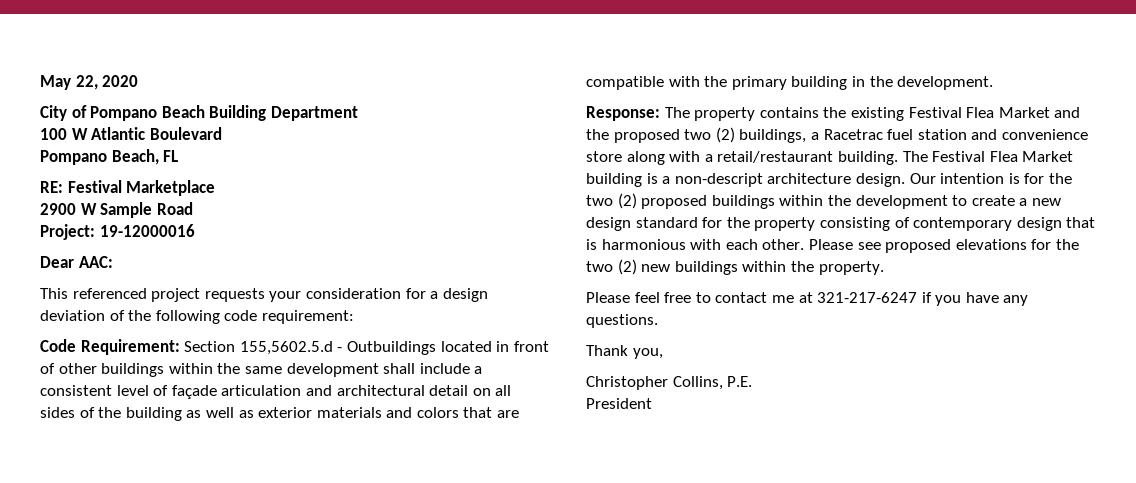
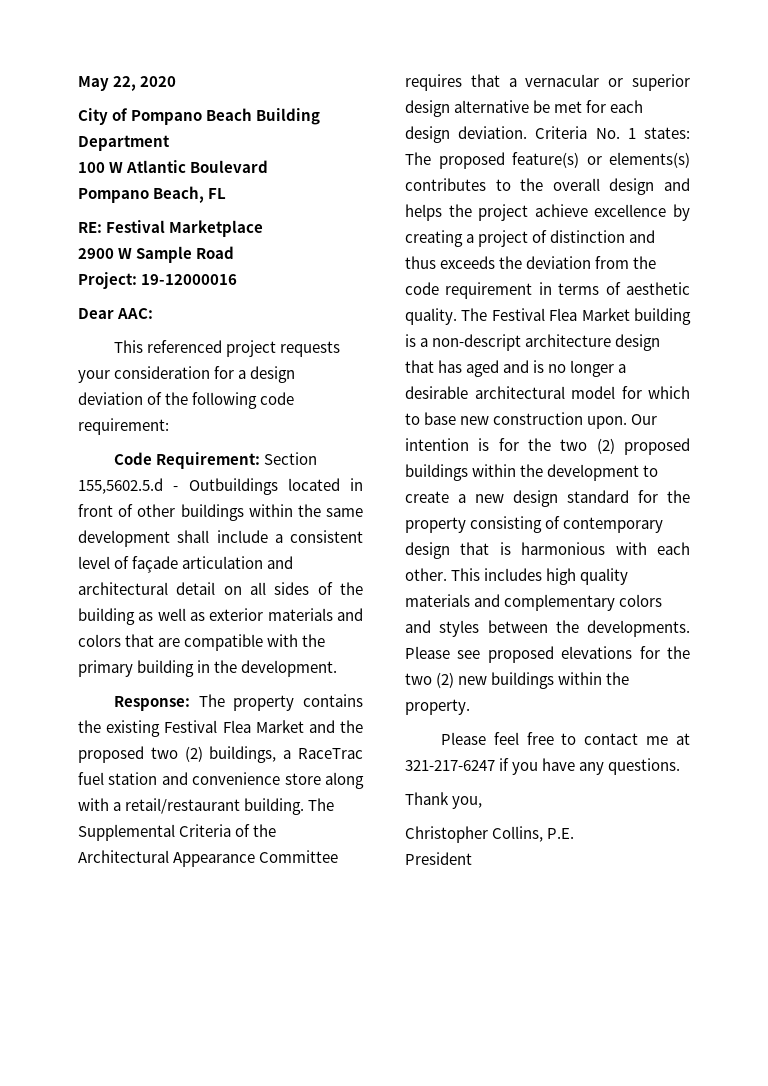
[823,129,883,140] Racetrac -> [298,748,363,759] RaceTrac
(928, 156) none -> [78,824,277,841] [78,850,339,867] [405,74,690,91] [405,100,644,117] [405,126,690,143] [405,152,690,169] [405,178,690,195] [405,204,690,221] [405,230,656,247] [405,256,657,269] [405,282,690,299] [405,308,488,325] Supplemental Criteria of the Architectural Appearance Committee requires that a vernacular or superior design alternative be met for each design deviation. Criteria No. 1 states: The proposed feature(s) or elements(s) contributes to the overall design and helps the project achieve excellence by creating a project of distinction and thus exceeds the deviation from the code requirement in terms of aesthetic quality. The
[855,173,905,187] design. -> [615,334,661,351] [405,360,627,377] [405,386,690,399] [405,412,628,429] design that has aged and is no longer a desirable architectural model for which to base new construction upon.
(805, 244) none -> [451,568,629,585] [405,594,663,611] [405,620,690,637] This includes high quality materials and complementary colors and styles between the developments.

